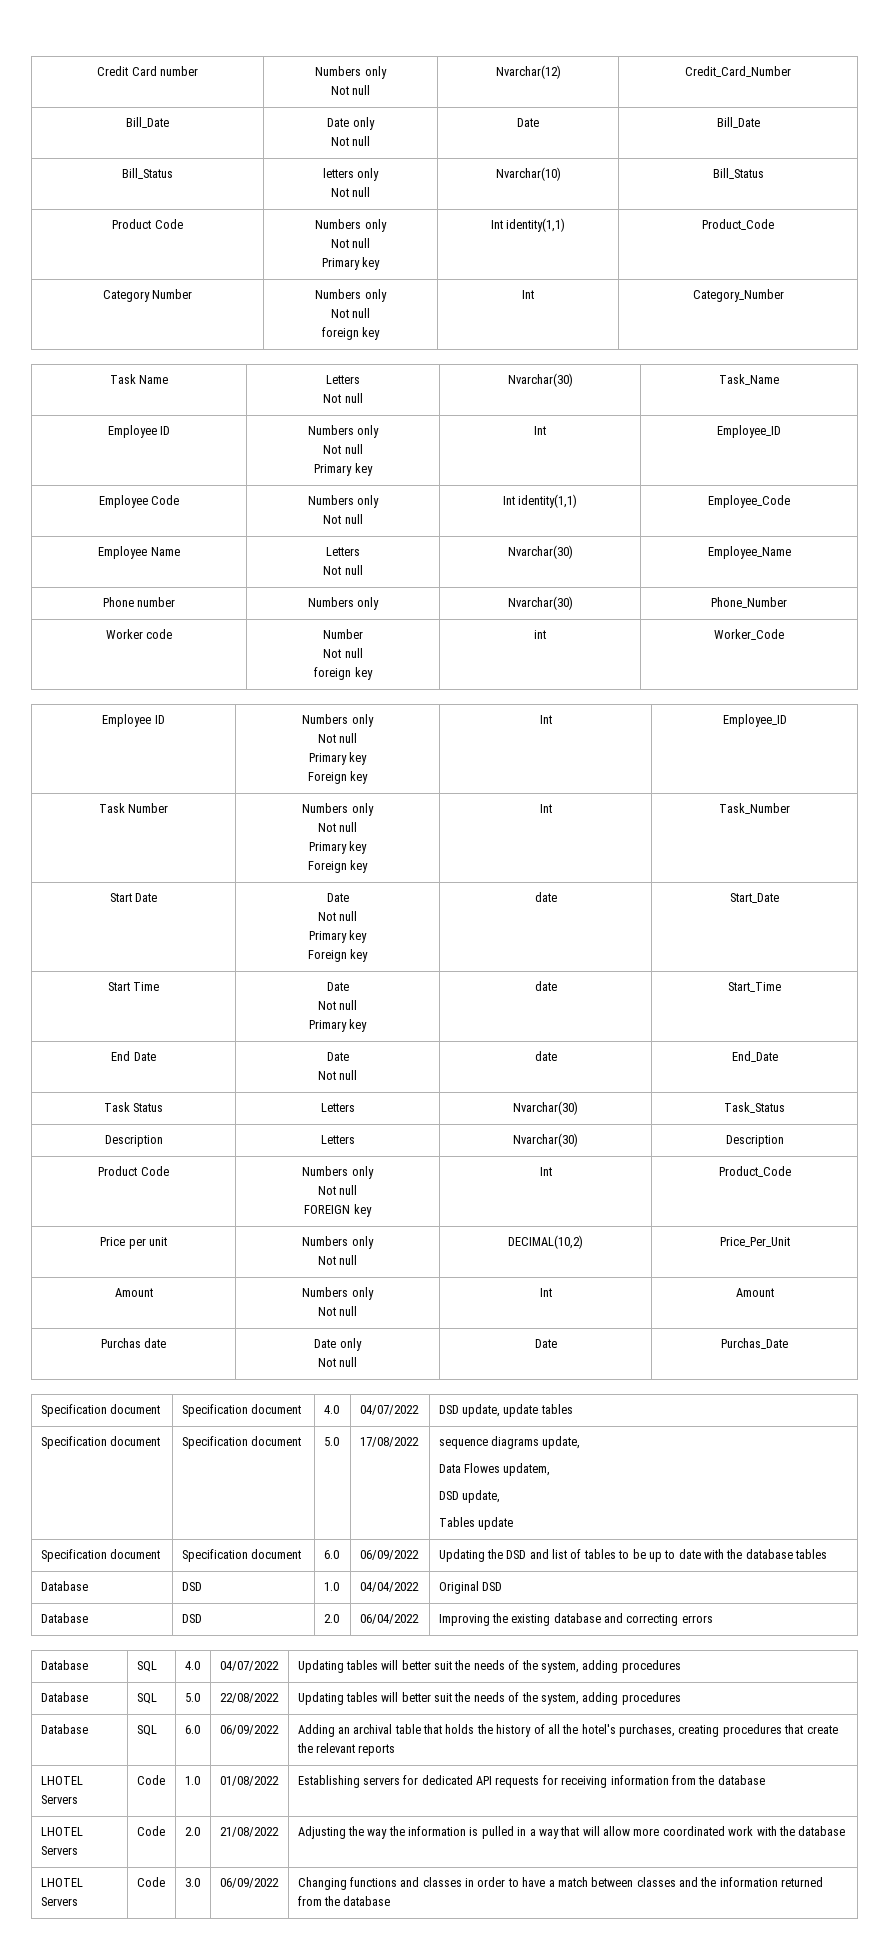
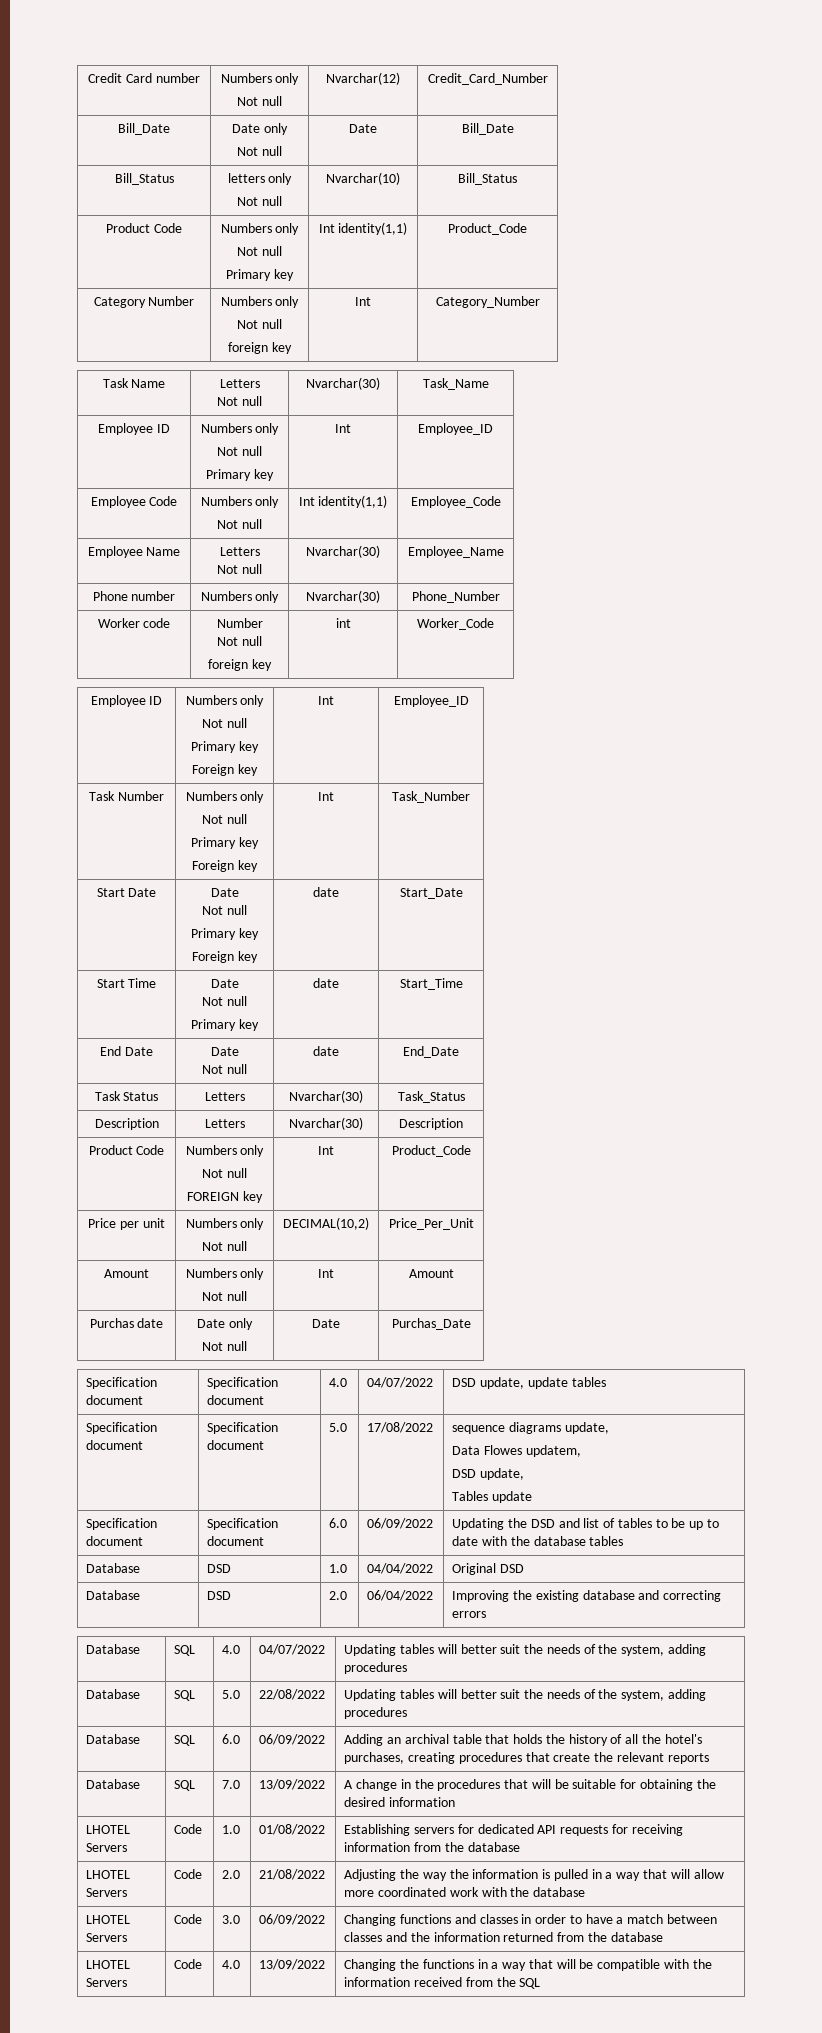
(396, 1750) none -> [86,1779,141,1789] [174,1780,196,1791] [222,1780,241,1789] [259,1779,326,1790] [344,1779,716,1791] [344,1797,455,1807] // Database | SQL | 7.0 | 13/09/2022 | A change in the procedures that will be suitable for obtaining the desired information
(391, 1901) none -> [86,1960,131,1969] [86,1978,128,1987] [174,1959,203,1969] [222,1960,241,1969] [259,1959,326,1970] [344,1959,712,1971] [344,1977,541,1989] // LHOTEL Servers | Code | 4.0 | 13/09/2022 | Changing the functions in a way that will be compatible with the information received from the SQL

